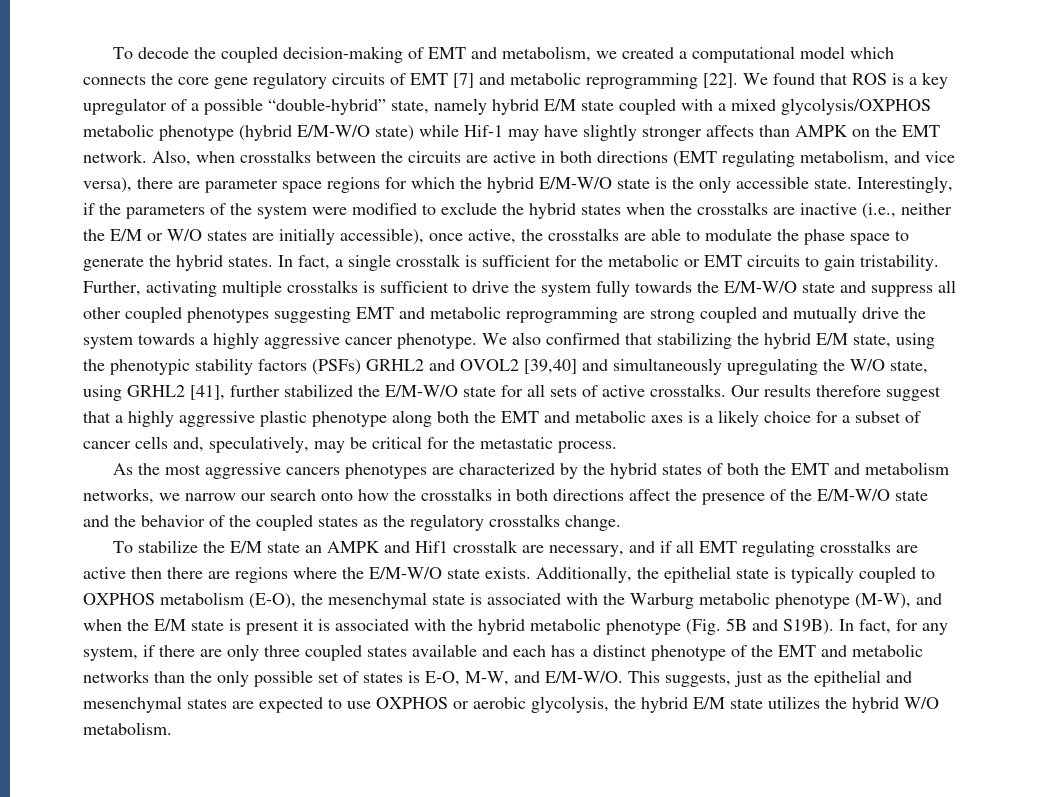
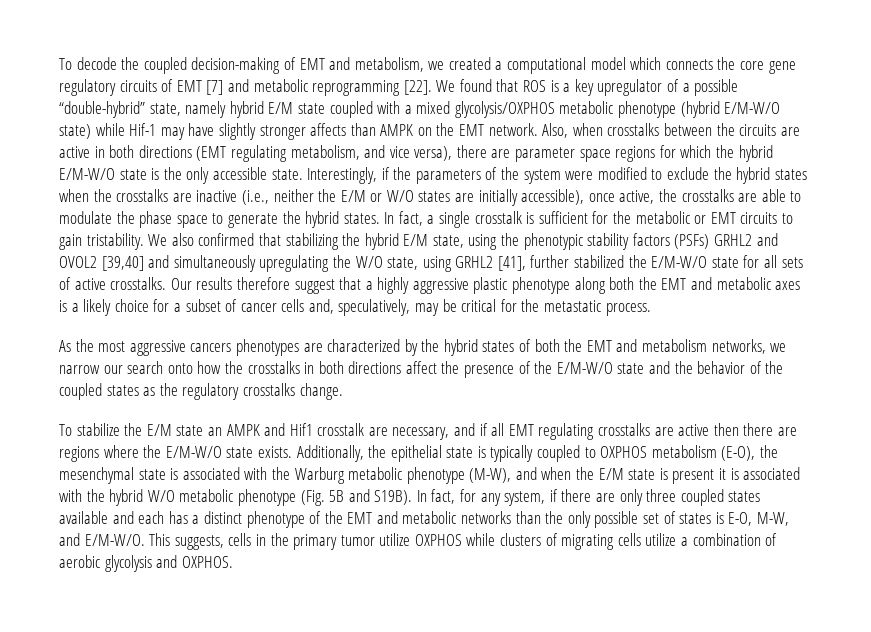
[83,280,956,297] [83,306,926,323] [83,332,477,349] Further, activating multiple crosstalks is sufficient to drive the system fully towards the E/M-W/O state and suppress all other coupled phenotypes suggesting EMT and metabolic reprogramming are strong coupled and mutually drive the system towards a highly aggressive cancer phenotype. -> (144, 241) none
(525, 627) none -> [147,490,175,502] W/O
[734,670,912,687] [83,696,939,713] [83,722,172,735] just as the epithelial and mesenchymal states are expected to use OXPHOS or aerobic glycolysis, the hybrid E/M state utilizes the hybrid W/O metabolism. -> [228,533,778,550] [59,555,233,572] cells in the primary tumor utilize OXPHOS while clusters of migrating cells utilize a combination of aerobic glycolysis and OXPHOS.

